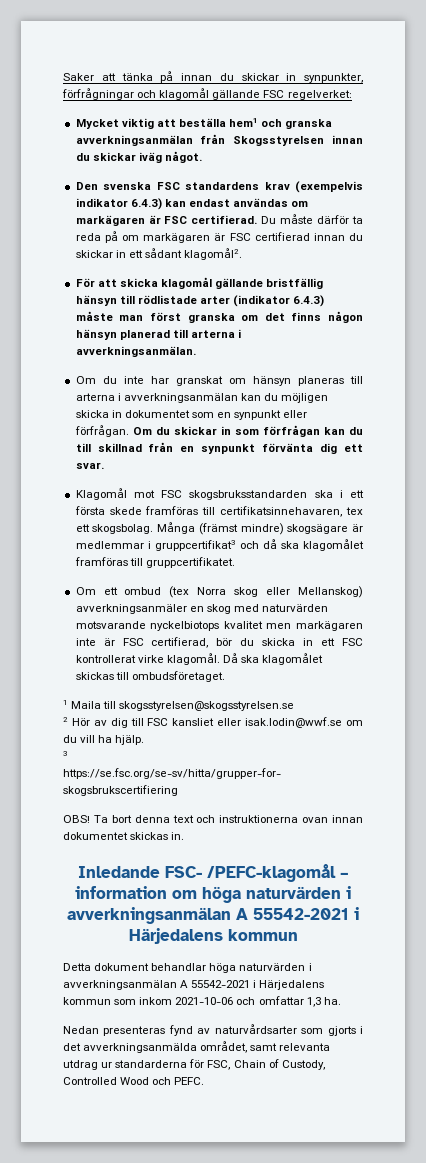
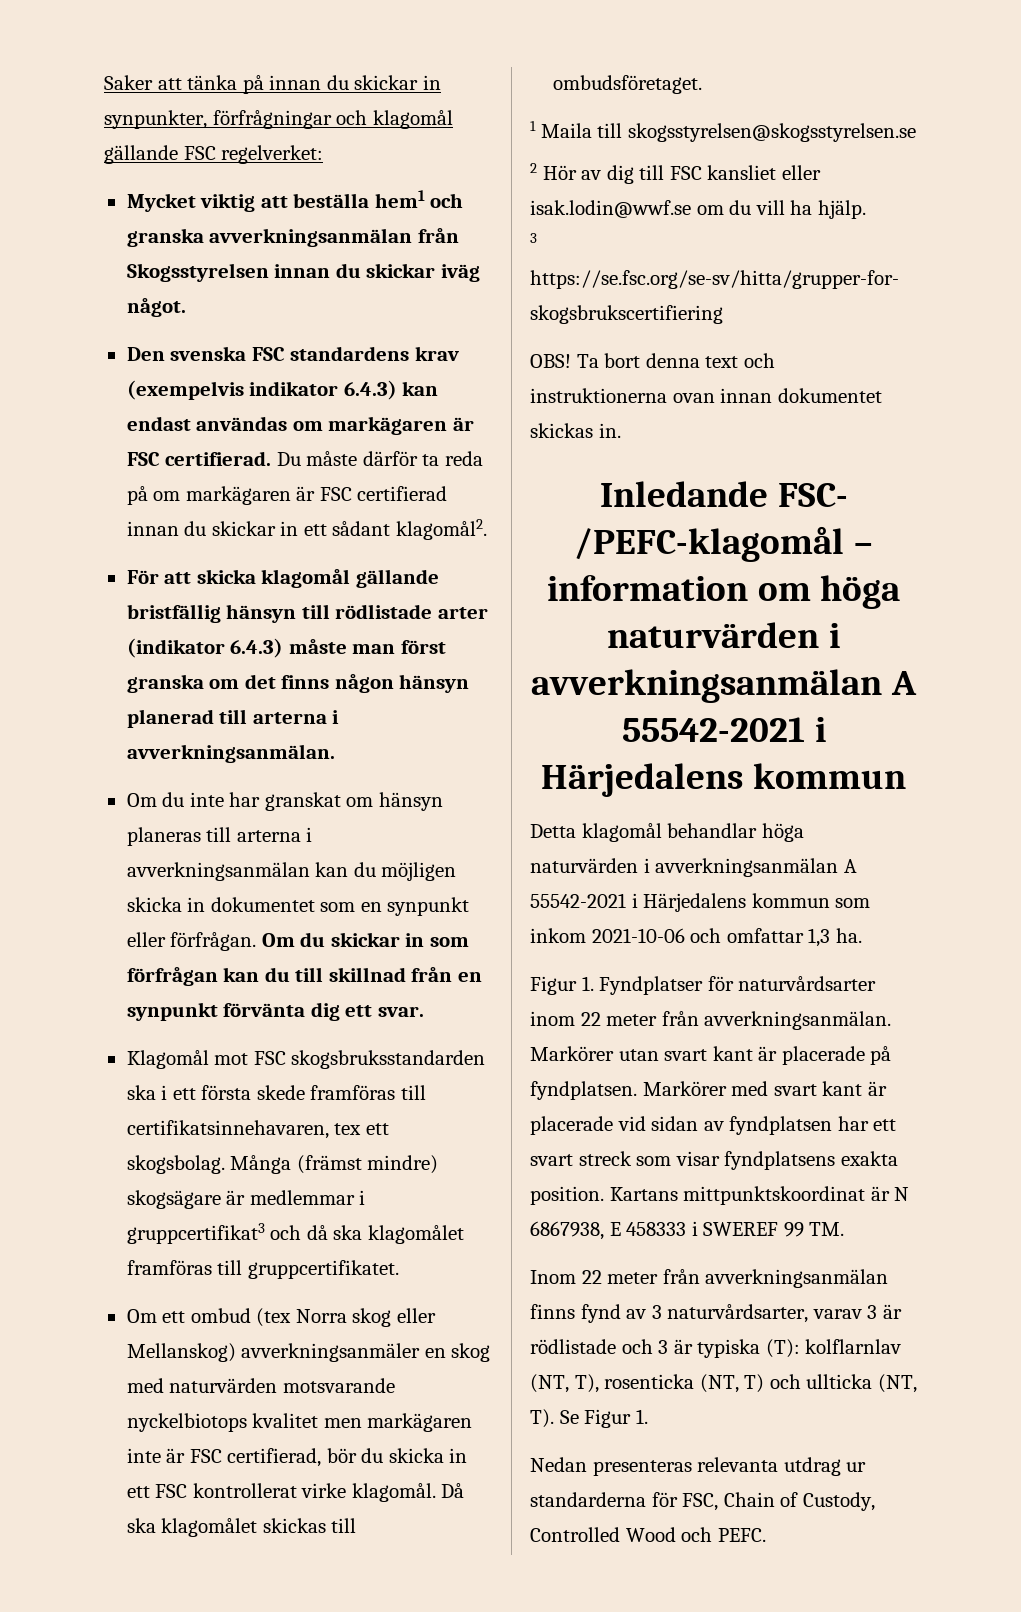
[94,963,150,971] dokument -> [581,823,662,842] klagomål
[63,1024,363,1036] [63,1041,278,1053] Nedan presenteras fynd av naturvårdsarter som gjorts i det avverkningsanmälda området, samt -> [530,976,877,995] [530,1011,892,1030] [530,1046,892,1065] [530,1081,887,1100] [530,1116,897,1135] [530,1151,898,1170] [530,1186,910,1205] [530,1221,845,1240] [530,1269,889,1288] [530,1304,902,1323] [530,1339,902,1358] [530,1374,917,1393] [530,1409,648,1428] [530,1457,692,1476] Figur 1. Fyndplatser för naturvårdsarter inom 22 meter från avverkningsanmälan. Markörer utan svart kant är placerade på fyndplatsen. Markörer med svart kant är placerade vid sidan av fyndplatsen har ett svart streck som visar fyndplatsens exakta position. Kartans mittpunktskoordinat är N 6867938, E 458333 i SWEREF 99 TM. // Inom 22 meter från avverkningsanmälan finns fynd av 3 naturvårdsarter, varav 3 är rödlistade och 3 är typiska (T): kolflarnlav (NT, T), rosenticka (NT, T) och ullticka (NT, T). Se Figur 1. // Nedan presenteras

